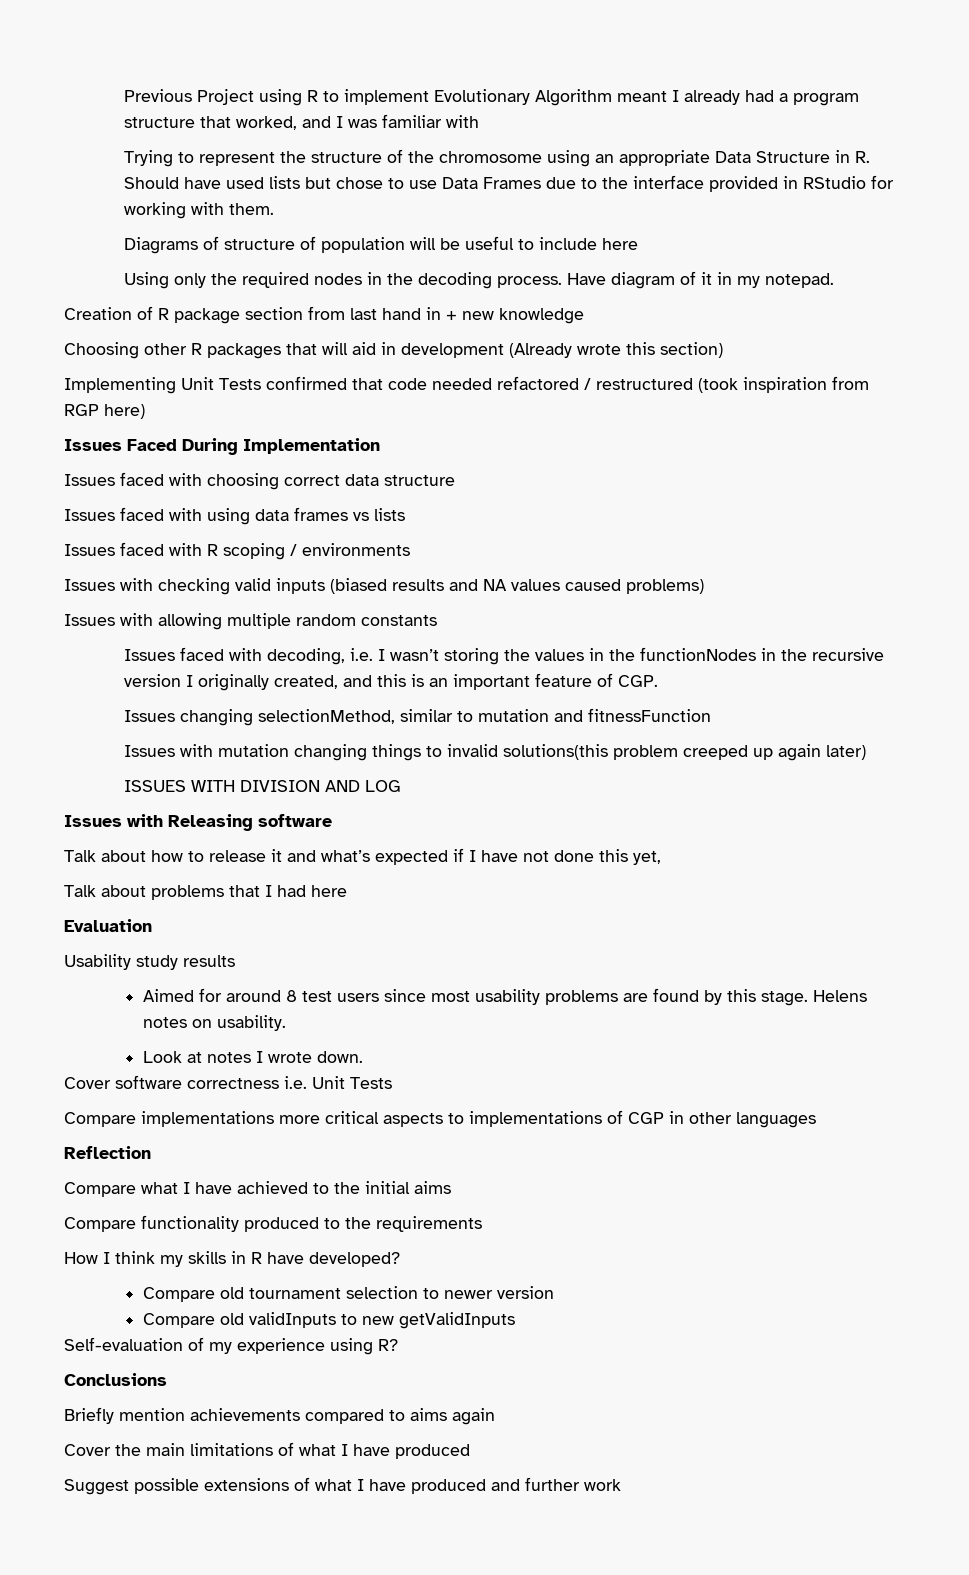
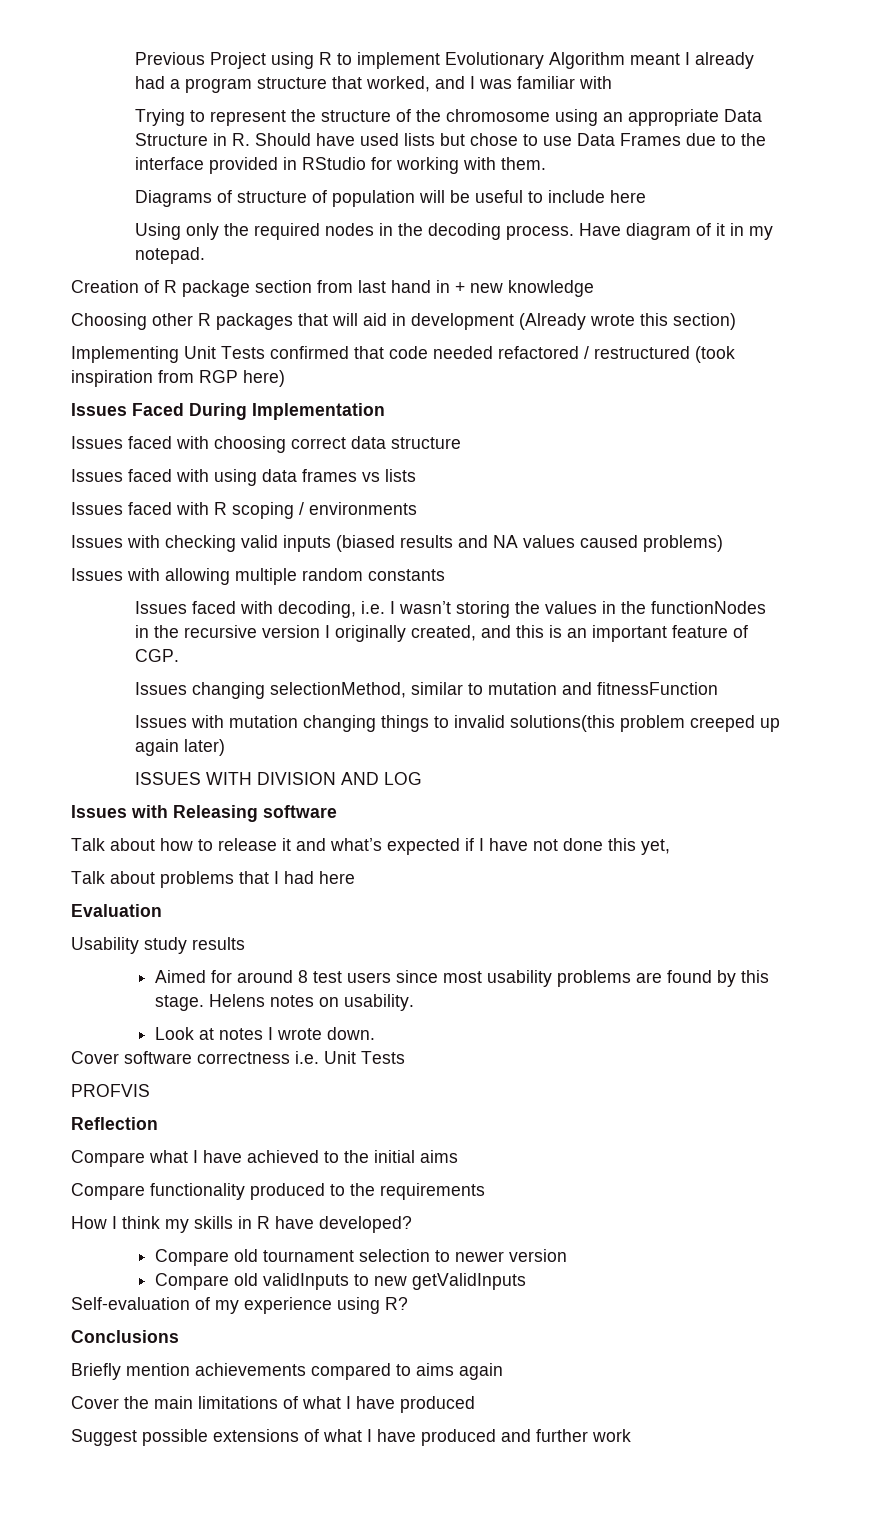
[64,1110,816,1128] Compare implementations more critical aspects to implementations of CGP in other languages -> [71,1084,150,1097] PROFVIS

